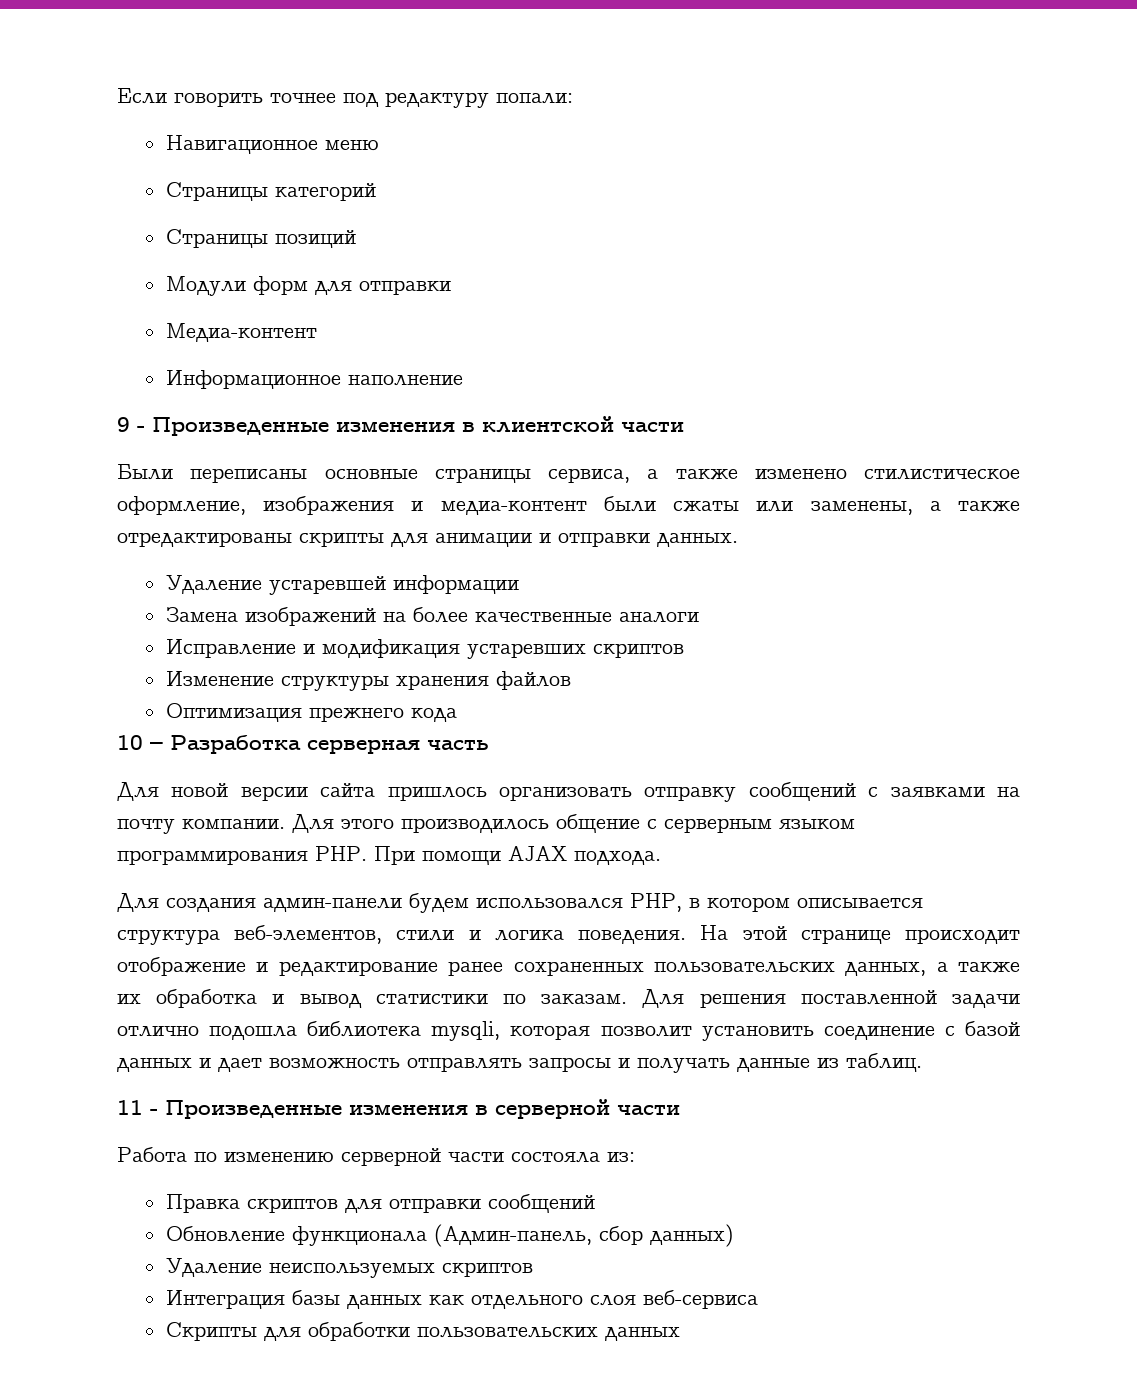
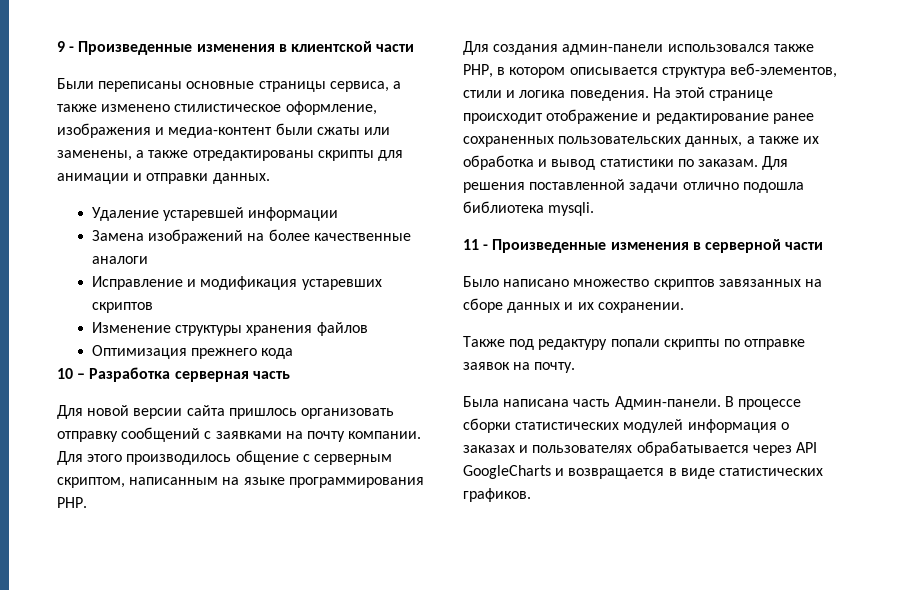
[117,88,573,108] [165,135,379,154] [165,182,376,201] [165,229,356,248] [165,276,451,296] [165,323,317,342] [165,370,463,389] Если говорить точнее под редактуру попали: // Навигационное меню // Страницы категорий // Страницы позиций // Модули форм для отправки // Медиа-контент // Информационное наполнение // -> (57, 46) none
[779,819,855,829] [117,846,661,865] языком программирования PHP. При помощи AJAX подхода. -> [57,477,424,488] [57,497,87,508] скриптом, написанным на языке программирования PHP.
[409,893,623,913] будем использовался -> [667,44,814,52] использовался также
[431,1021,1020,1041] [117,1053,922,1073] mysqli, которая позволит установить соединение с базой данных и дает возможность отправлять запросы и получать данные из таблиц. -> [548,202,595,216] mysqli.
[117,1147,635,1166] [165,1194,595,1213] [165,1224,734,1247] [165,1258,533,1278] [165,1290,758,1309] [165,1322,680,1341] Работа по изменению серверной части состояла из: // Правка скриптов для отправки сообщений // Обновление функционала (Админ-панель, сбор данных) // Удаление неиспользуемых скриптов // Интеграция базы данных как отдельного слоя веб-сервиса // Скрипты для обработки пользовательских данных -> [463,276,822,290] [463,298,684,313] [463,336,806,350] [463,362,576,373] [463,396,801,410] [463,418,789,433] [463,441,817,456] [463,465,823,479] [463,488,531,502] Было написано множество скриптов завязанных на сборе данных и их сохранении. // Также под редактуру попали скрипты по отправке заявок на почту. // Была написана часть Админ-панели. В процессе сборки статистических модулей информация о заказах и пользователях обрабатывается через API GoogleCharts и возвращается в виде статистических графиков.

